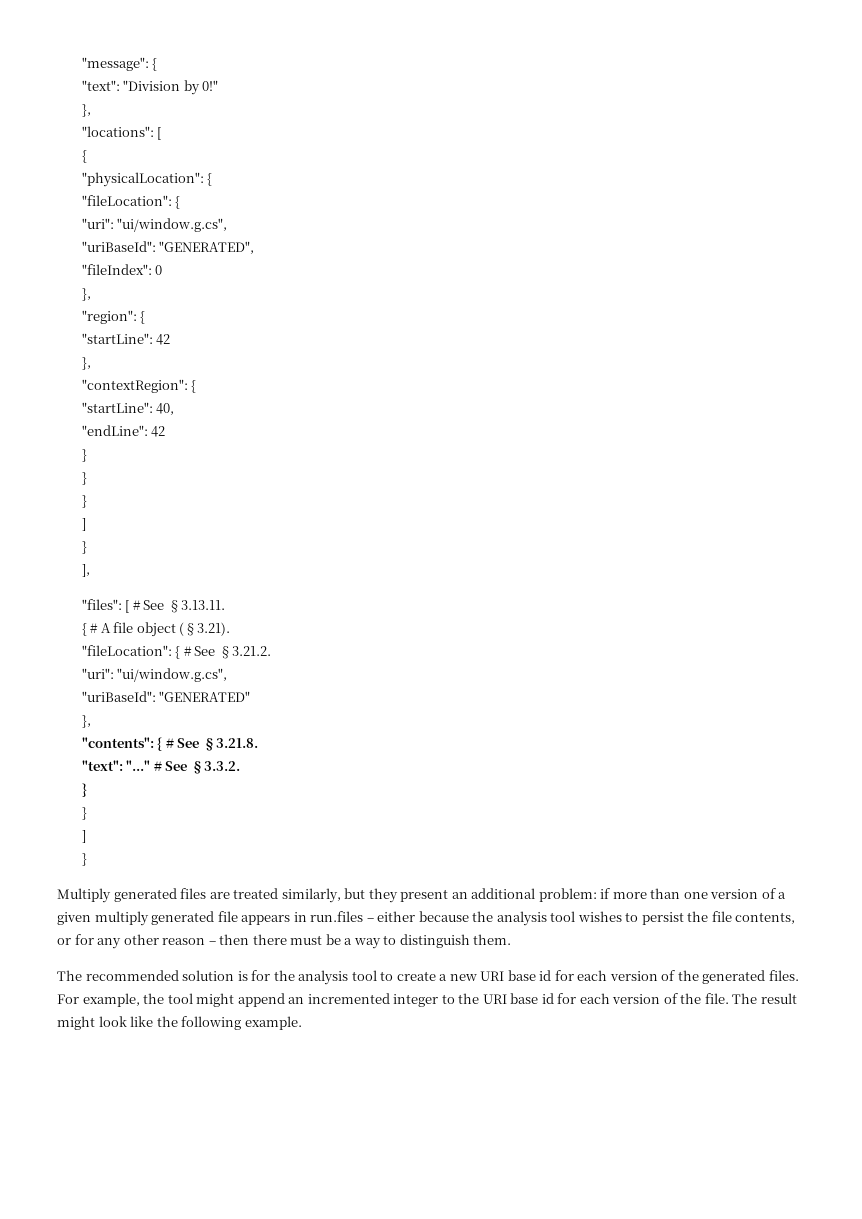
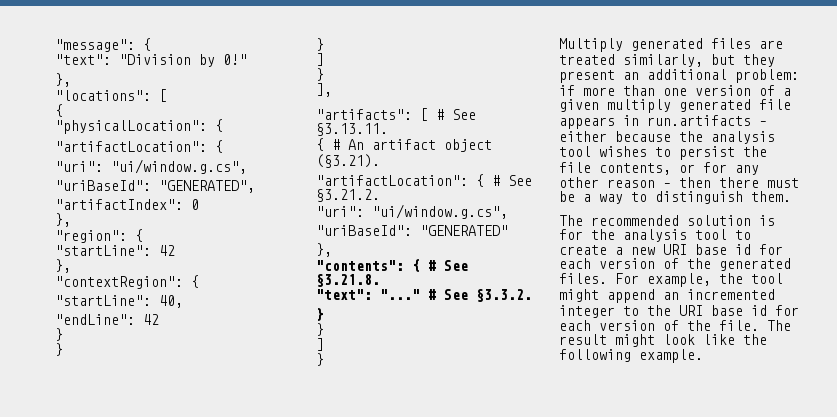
[81,195,172,206] "fileLocation": -> [55,141,208,152] "artifactLocation":
[81,264,152,275] "fileIndex": -> [55,199,184,210] "artifactIndex":
[81,599,122,610] "files": -> [316,109,413,120] "artifacts":
[100,622,134,633] A file -> [348,139,437,150] An artifact
[81,645,172,656] "fileLocation": -> [316,175,469,186] "artifactLocation":
[310,911,364,922] run.files -> [647,115,751,126] run.artifacts

